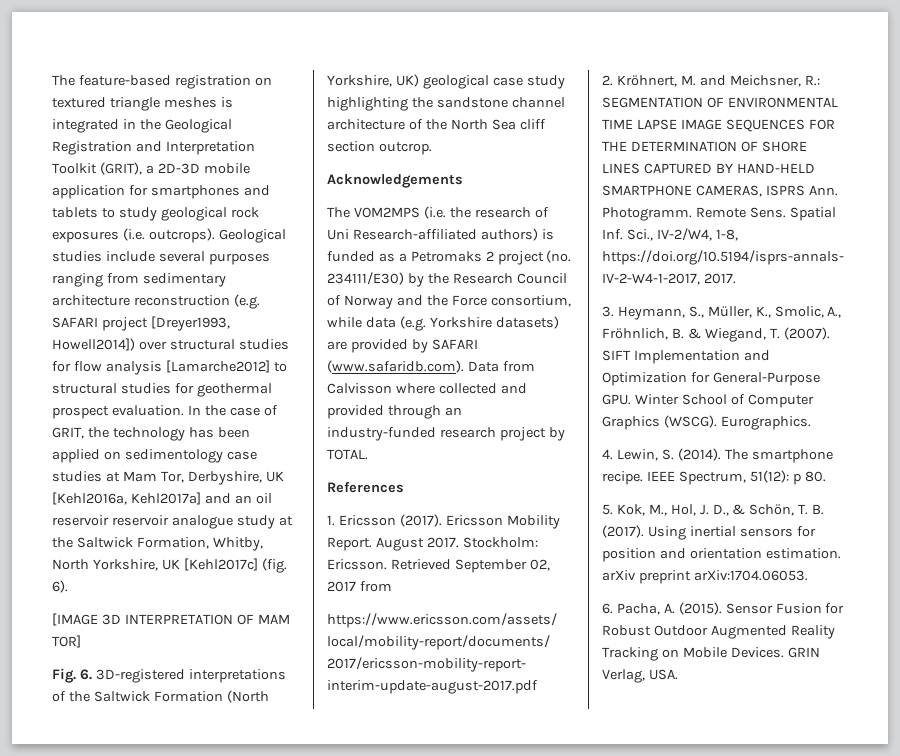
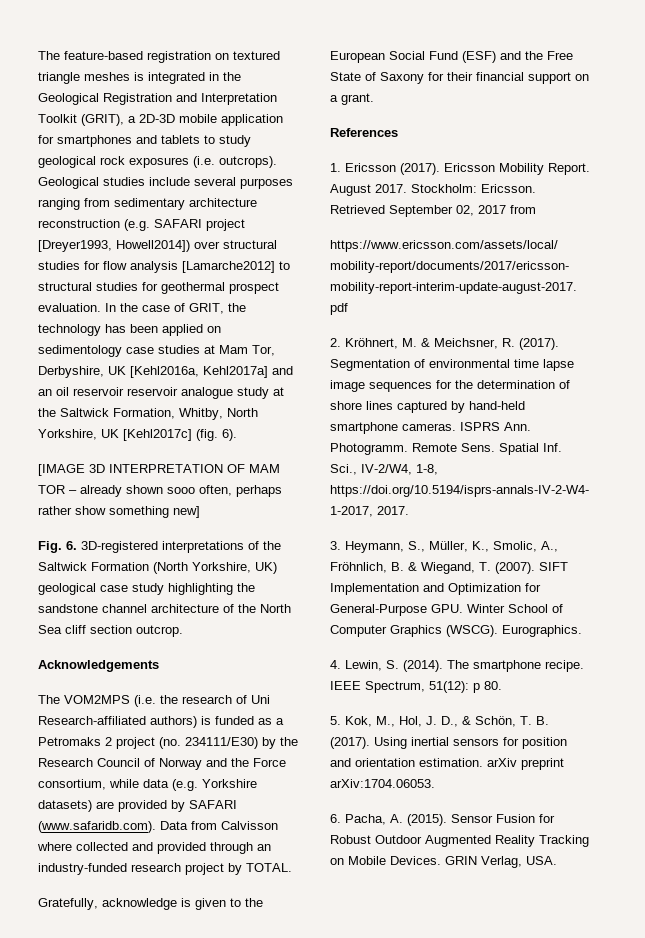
[52,635,81,648] TOR] -> [38,485,282,497] [38,506,200,518] TOR – already shown sooo often, perhaps rather show something new]
(368, 454) none -> [38,898,263,910] [330,51,573,63] [330,72,589,84] [330,93,374,105] // Gratefully, acknowledge is given to the European Social Fund (ESF) and the Free State of Saxony for their financial support on a grant.
[699,75,820,87] [602,97,838,108] [602,119,835,132] [602,141,807,152] [602,163,815,174] [602,185,762,197] and Meichsner, R.: SEGMENTATION OF ENVIRONMENTAL TIME LAPSE IMAGE SEQUENCES FOR THE DETERMINATION OF SHORE LINES CAPTURED BY HAND-HELD SMARTPHONE CAMERAS, -> [421,338,559,350] [330,359,574,371] [330,380,570,392] [330,401,525,413] [330,422,456,434] & Meichsner, R. (2017). Segmentation of environmental time lapse image sequences for the determination of shore lines captured by hand-held smartphone cameras.

